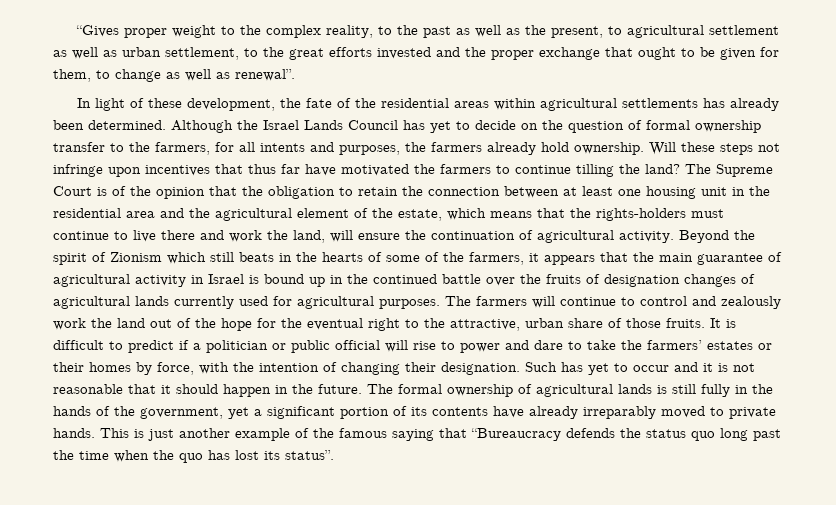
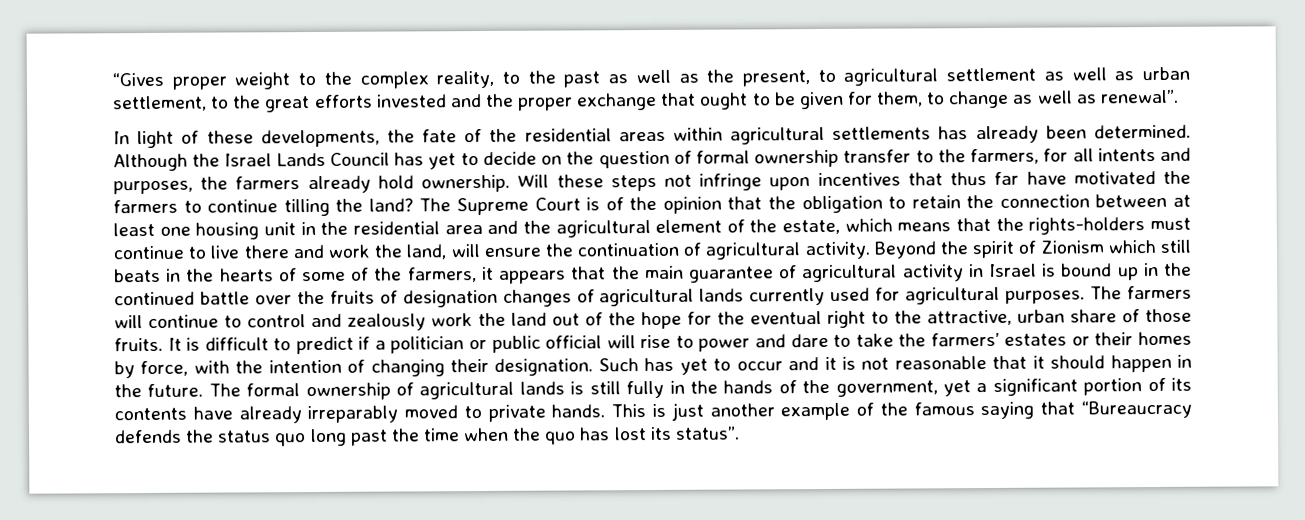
[187,98,276,111] development, -> [260,129,380,148] developments,

